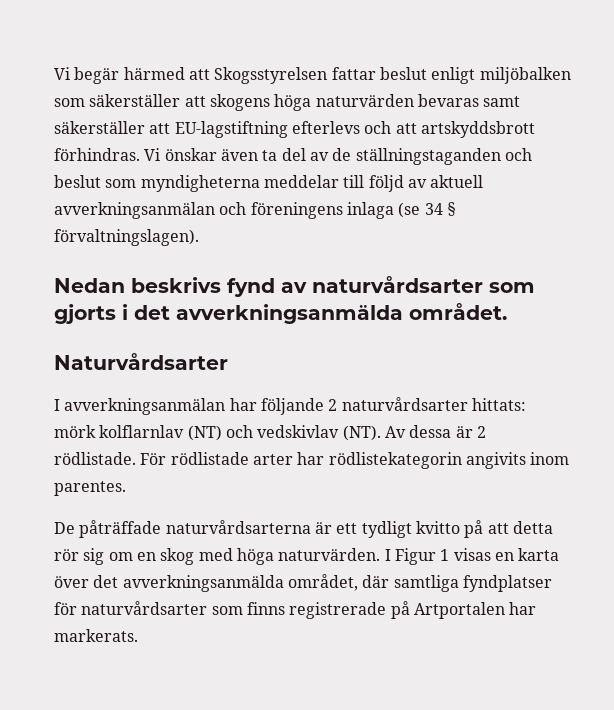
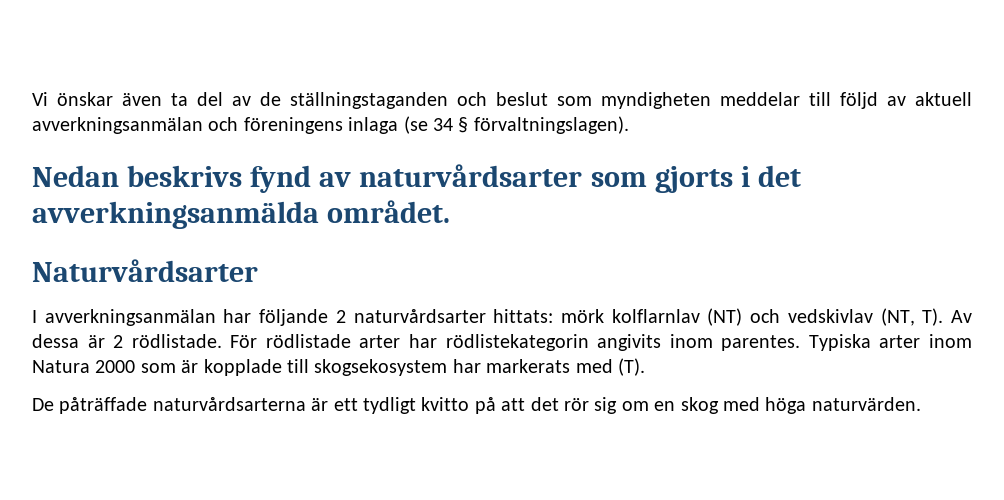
[54,67,571,84] [54,94,521,111] [54,121,535,138] [54,148,161,161] Vi begär härmed att Skogsstyrelsen fattar beslut enligt miljöbalken som säkerställer att skogens höga naturvärden bevaras samt säkerställer att EU-lagstiftning efterlevs och att artskyddsbrott förhindras. Vi -> [32,92,48,106] Vi
[140,175,260,192] myndigheterna -> [601,92,711,109] myndigheten
[342,425,381,441] (NT). -> [880,308,944,326] (NT, T).
(126, 488) none -> [808,334,972,351] [32,358,645,376] Typiska arter inom Natura 2000 som är kopplade till skogsekosystem har markerats med (T).
[512,521,553,534] detta -> [530,397,559,411] det
[384,548,560,565] [54,574,552,592] [54,601,537,619] [54,629,138,642] I Figur 1 visas en karta över det avverkningsanmälda området, där samtliga fyndplatser för naturvårdsarter som finns registrerade på Artportalen har markerats. -> (921, 404) none

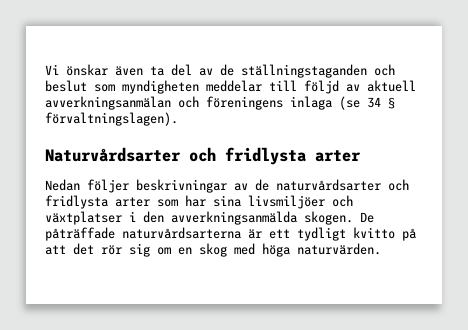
[32,164,801,193] [32,200,451,229] [32,259,258,282] [32,308,972,326] [32,334,972,351] [32,358,645,376] Nedan beskrivs fynd av naturvårdsarter som gjorts i det avverkningsanmälda området. // Naturvårdsarter // I avverkningsanmälan har följande 2 naturvårdsarter hittats: mörk kolflarnlav (NT) och vedskivlav (NT, T). Av dessa är 2 rödlistade. För rödlistade arter har rödlistekategorin angivits inom parentes. Typiska arter inom Natura 2000 som är kopplade till skogsekosystem har markerats med (T). // -> [45,147,361,165] [45,179,409,193] [45,195,353,209] [45,211,353,225] Naturvårdsarter och fridlysta arter // Nedan följer beskrivningar av de naturvårdsarter och fridlysta arter som har sina livsmiljöer och växtplatser i den avverkningsanmälda skogen.

